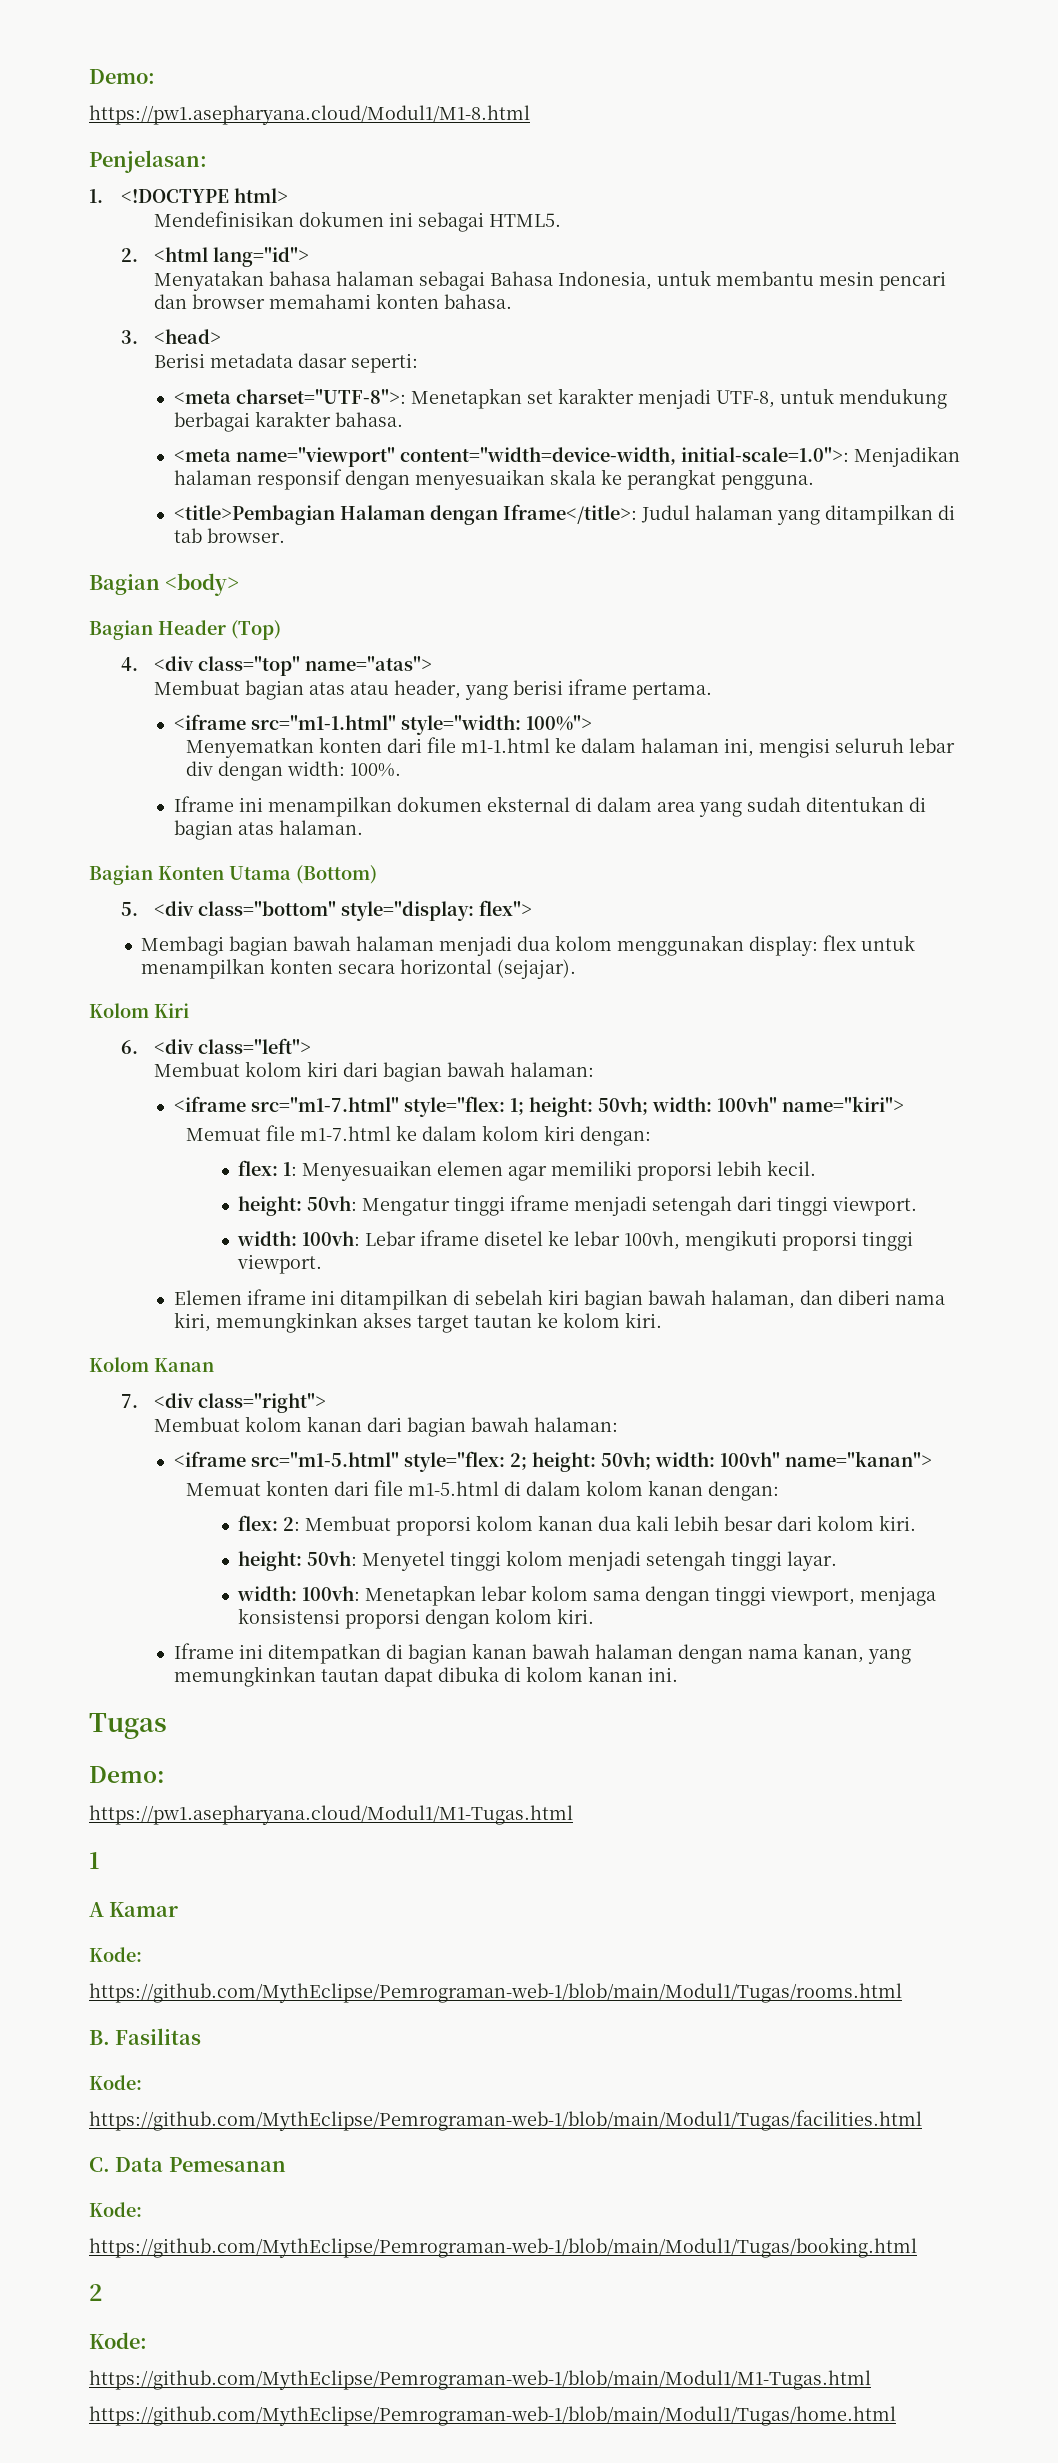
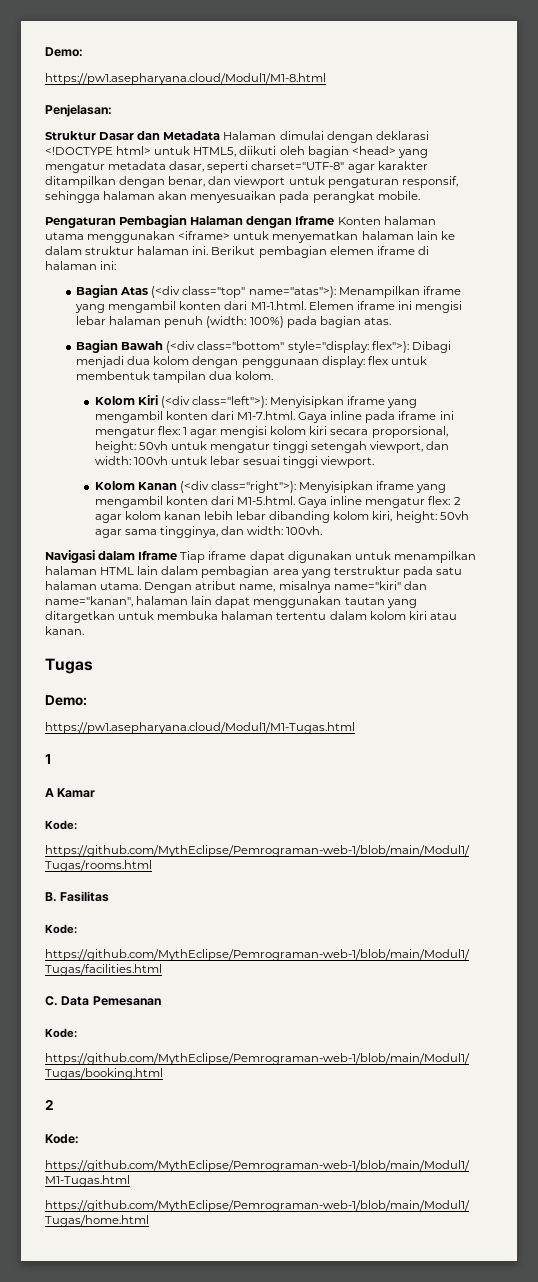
[89,188,289,203] [153,211,561,232] [121,247,309,267] [153,270,946,291] [153,293,512,309] [121,329,221,344] [153,353,418,373] [173,388,947,409] [173,411,403,432] [173,446,960,467] [173,469,814,490] [173,504,955,525] [173,528,285,543] [89,573,240,596] [89,620,281,640] [121,656,432,676] [153,679,712,700] [173,714,592,735] [186,737,956,758] [186,761,402,781] [173,796,926,817] [173,820,363,840] [89,865,377,885] [121,900,532,921] [141,936,435,956] 1. <!DOCTYPE html> // Mendefinisikan dokumen ini sebagai HTML5. // 2. <html lang="id"> // Menyatakan bahasa halaman sebagai Bahasa Indonesia, untuk membantu mesin pencari dan browser memahami konten bahasa. // 3. <head> // Berisi metadata dasar seperti: // <meta charset="UTF-8">: Menetapkan set karakter menjadi UTF-8, untuk mendukung berbagai karakter bahasa. // <meta name="viewport" content="width=device-width, initial-scale=1.0">: Menjadikan halaman responsif dengan menyesuaikan skala ke perangkat pengguna. // <title>Pembagian Halaman dengan Iframe</title>: Judul halaman yang ditampilkan di tab browser. // Bagian <body> // Bagian Header (Top) // 4. <div class="top" name="atas"> // Membuat bagian atas atau header, yang berisi iframe pertama. // <iframe src="m1-1.html" style="width: 100%"> // Menyematkan konten dari file m1-1.html ke dalam halaman ini, mengisi seluruh lebar div dengan width: 100%. // Iframe ini menampilkan dokumen eksternal di dalam area yang sudah ditentukan di bagian atas halaman. // Bagian Konten Utama (Bottom) // 5. <div class="bottom" style="display: flex"> // Membagi bagian bawah halaman -> [45,131,429,143] [45,146,428,158] [45,161,428,173] [45,176,458,188] [45,191,420,203] [45,215,436,228] [45,231,455,243] [45,246,429,258] [45,261,117,270] [76,285,461,298] [75,301,463,313] [76,316,391,328] [76,340,451,353] Struktur Dasar dan Metadata Halaman dimulai dengan deklarasi <!DOCTYPE html> untuk HTML5, diikuti oleh bagian <head> yang mengatur metadata dasar, seperti charset="UTF-8" agar karakter ditampilkan dengan benar, dan viewport untuk pengaturan responsif, sehingga halaman akan menyesuaikan pada perangkat mobile. // Pengaturan Pembagian Halaman dengan Iframe Konten halaman utama menggunakan <iframe> untuk menyematkan halaman lain ke dalam struktur halaman ini. Berikut pembagian elemen iframe di halaman ini: // Bagian Atas (<div class="top" name="atas">): Menampilkan iframe yang mengambil konten dari M1-1.html. Elemen iframe ini mengisi lebar halaman penuh (width: 100%) pada bagian atas. // Bagian Bawah (<div class="bottom" style="display: flex">): Dibagi
[617,935,745,956] menggunakan -> [192,356,319,368] dengan penggunaan
[141,958,577,979] [89,1003,189,1018] [121,1038,311,1054] [153,1061,594,1082] [173,1096,904,1117] [186,1125,652,1146] [238,1160,817,1181] [238,1195,918,1216] [237,1230,914,1251] [237,1254,323,1274] [173,1289,945,1310] [173,1312,662,1333] [89,1357,214,1372] [121,1393,326,1413] [153,1416,618,1437] [173,1451,932,1472] [186,1480,780,1501] [238,1515,917,1536] [238,1550,838,1571] [237,1585,937,1606] [238,1608,595,1629] [173,1643,911,1664] [173,1666,678,1687] menampilkan konten secara horizontal (sejajar). // Kolom Kiri // 6. <div class="left"> // Membuat kolom kiri dari bagian bawah halaman: // <iframe src="m1-7.html" style="flex: 1; height: 50vh; width: 100vh" name="kiri"> // Memuat file m1-7.html ke dalam kolom kiri dengan: // flex: 1: Menyesuaikan elemen agar memiliki proporsi lebih kecil. // height: 50vh: Mengatur tinggi iframe menjadi setengah dari tinggi viewport. // width: 100vh: Lebar iframe disetel ke lebar 100vh, mengikuti proporsi tinggi viewport. // Elemen iframe ini ditampilkan di sebelah kiri bagian bawah halaman, dan diberi nama kiri, memungkinkan akses target tautan ke kolom kiri. // Kolom Kanan // 7. <div class="right"> // Membuat kolom kanan dari bagian bawah halaman: // <iframe src="m1-5.html" style="flex: 2; height: 50vh; width: 100vh" name="kanan"> // Memuat konten dari file m1-5.html di dalam kolom kanan dengan: // flex: 2: Membuat proporsi kolom kanan dua kali lebih besar dari kolom kiri. // height: 50vh: Menyetel tinggi kolom menjadi setengah tinggi layar. // width: 100vh: Menetapkan lebar kolom sama dengan tinggi viewport, menjaga konsistensi proporsi dengan kolom kiri. // Iframe ini ditempatkan di bagian kanan bawah halaman dengan nama kanan, yang memungkinkan tautan dapat dibuka di kolom kanan ini. -> [76,371,274,383] [94,395,418,408] [94,411,454,423] [94,426,448,438] [94,441,450,453] [94,456,375,468] [94,481,447,493] [94,496,461,508] [94,511,469,523] [94,526,323,538] [45,550,476,563] [45,566,462,578] [45,581,427,593] [45,596,417,608] [45,611,457,623] [45,626,84,635] membentuk tampilan dua kolom. // Kolom Kiri (<div class="left">): Menyisipkan iframe yang mengambil konten dari M1-7.html. Gaya inline pada iframe ini mengatur flex: 1 agar mengisi kolom kiri secara proporsional, height: 50vh untuk mengatur tinggi setengah viewport, dan width: 100vh untuk lebar sesuai tinggi viewport. // Kolom Kanan (<div class="right">): Menyisipkan iframe yang mengambil konten dari M1-5.html. Gaya inline mengatur flex: 2 agar kolom kanan lebih lebar dibanding kolom kiri, height: 50vh agar sama tingginya, dan width: 100vh. // Navigasi dalam Iframe Tiap iframe dapat digunakan untuk menampilkan halaman HTML lain dalam pembagian area yang terstruktur pada satu halaman utama. Dengan atribut name, misalnya name="kiri" dan name="kanan", halaman lain dapat menggunakan tautan yang ditargetkan untuk membuka halaman tertentu dalam kolom kiri atau kanan.

